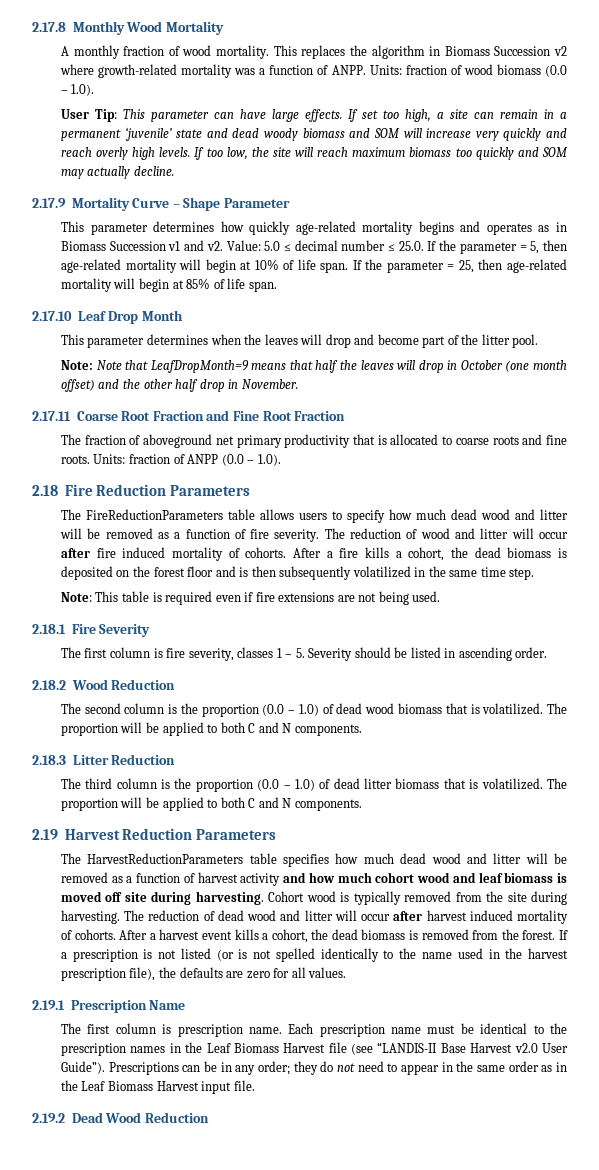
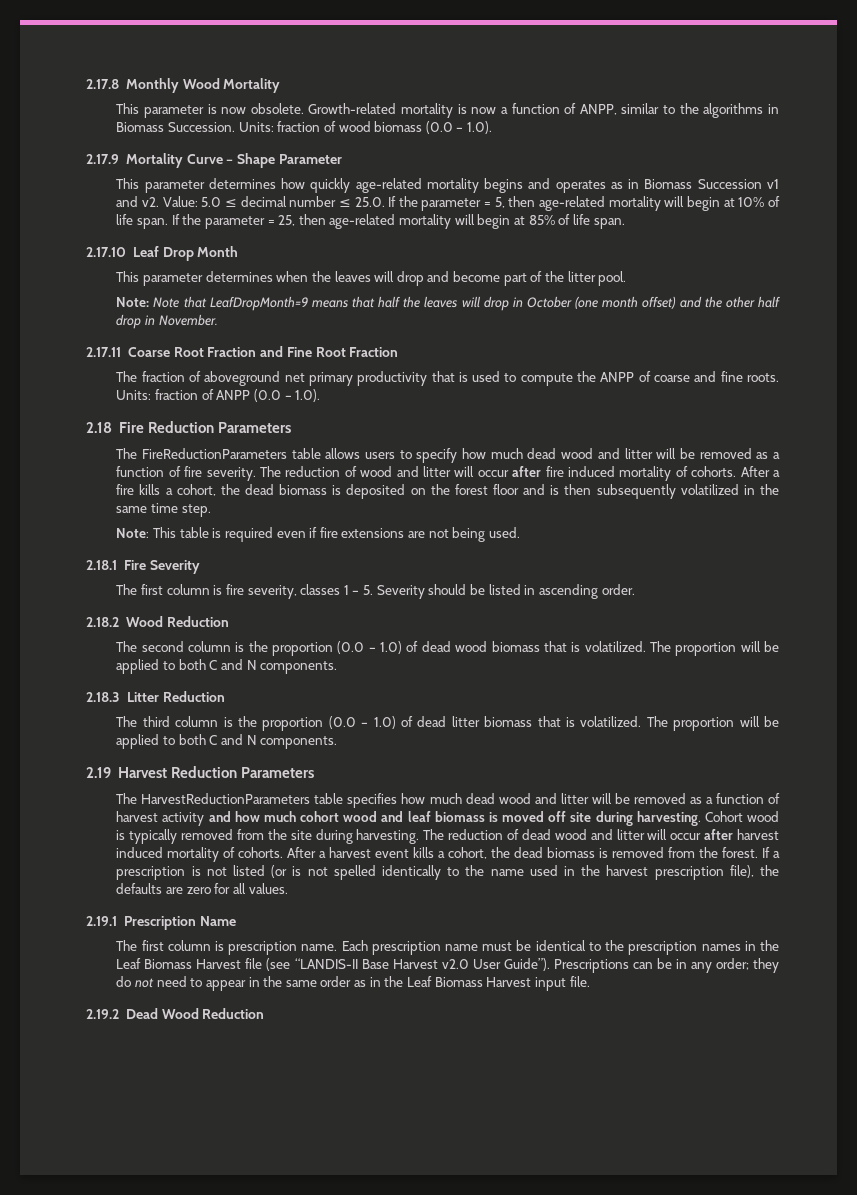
[60,45,567,59] [59,64,366,78] A monthly fraction of wood mortality. This replaces the algorithm in Biomass Succession v2 where growth-related mortality was a function of ANPP. -> [116,103,780,118] [116,122,235,132] This parameter is now obsolete. Growth-related mortality is now a function of ANPP, similar to the algorithms in Biomass Succession.
[60,109,567,122] [60,127,567,141] [60,147,568,160] [60,166,174,179] // User Tip: This parameter can have large effects. If set too high, a site can remain in a permanent ‘juvenile’ state and dead woody biomass and SOM will increase very quickly and reach overly high levels. If too low, the site will reach maximum biomass too quickly and SOM may actually decline. -> (493, 127) none
[390,434,519,445] allocated to coarse roots -> [472,371,691,386] used to compute the ANPP of coarse

